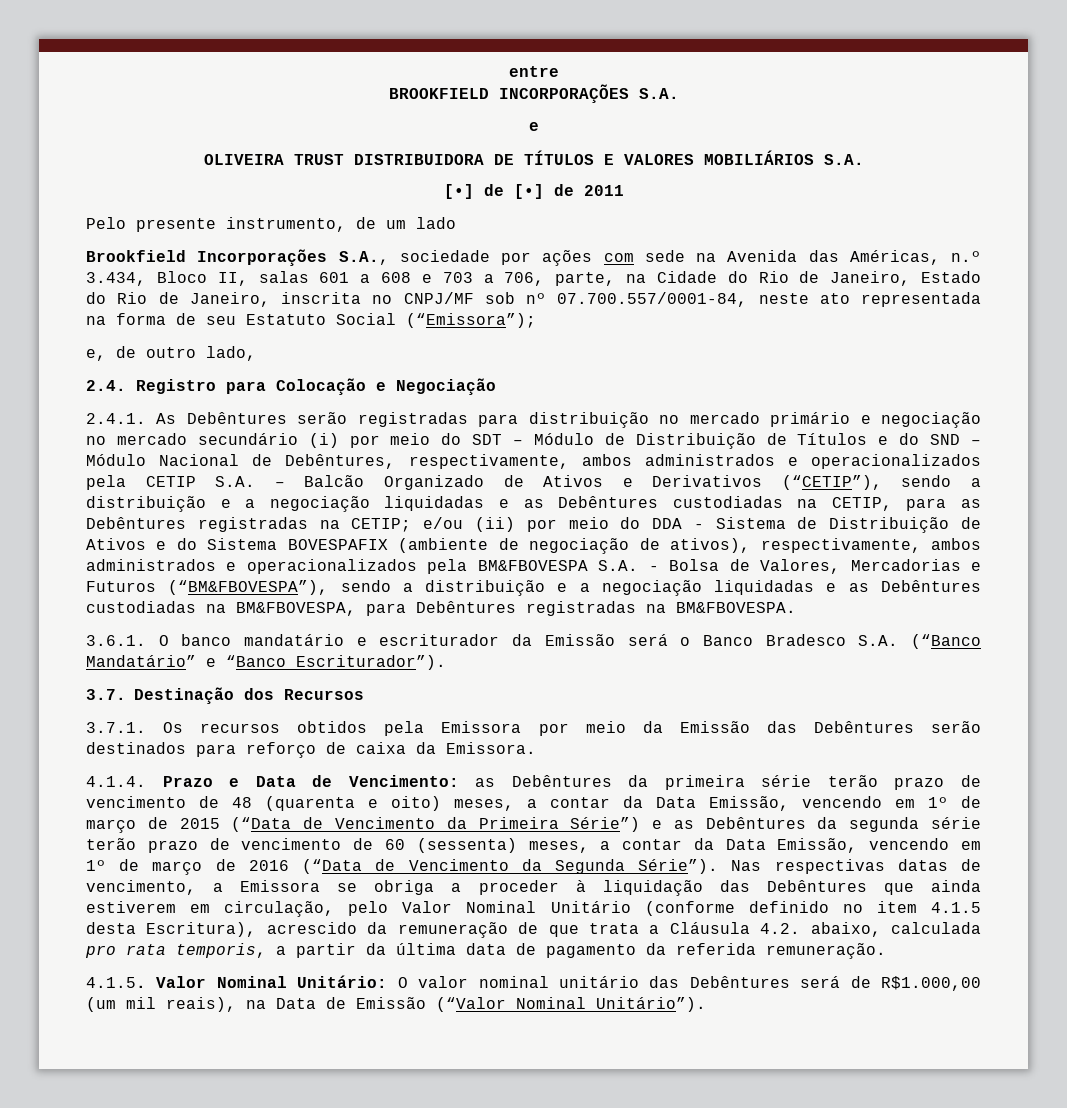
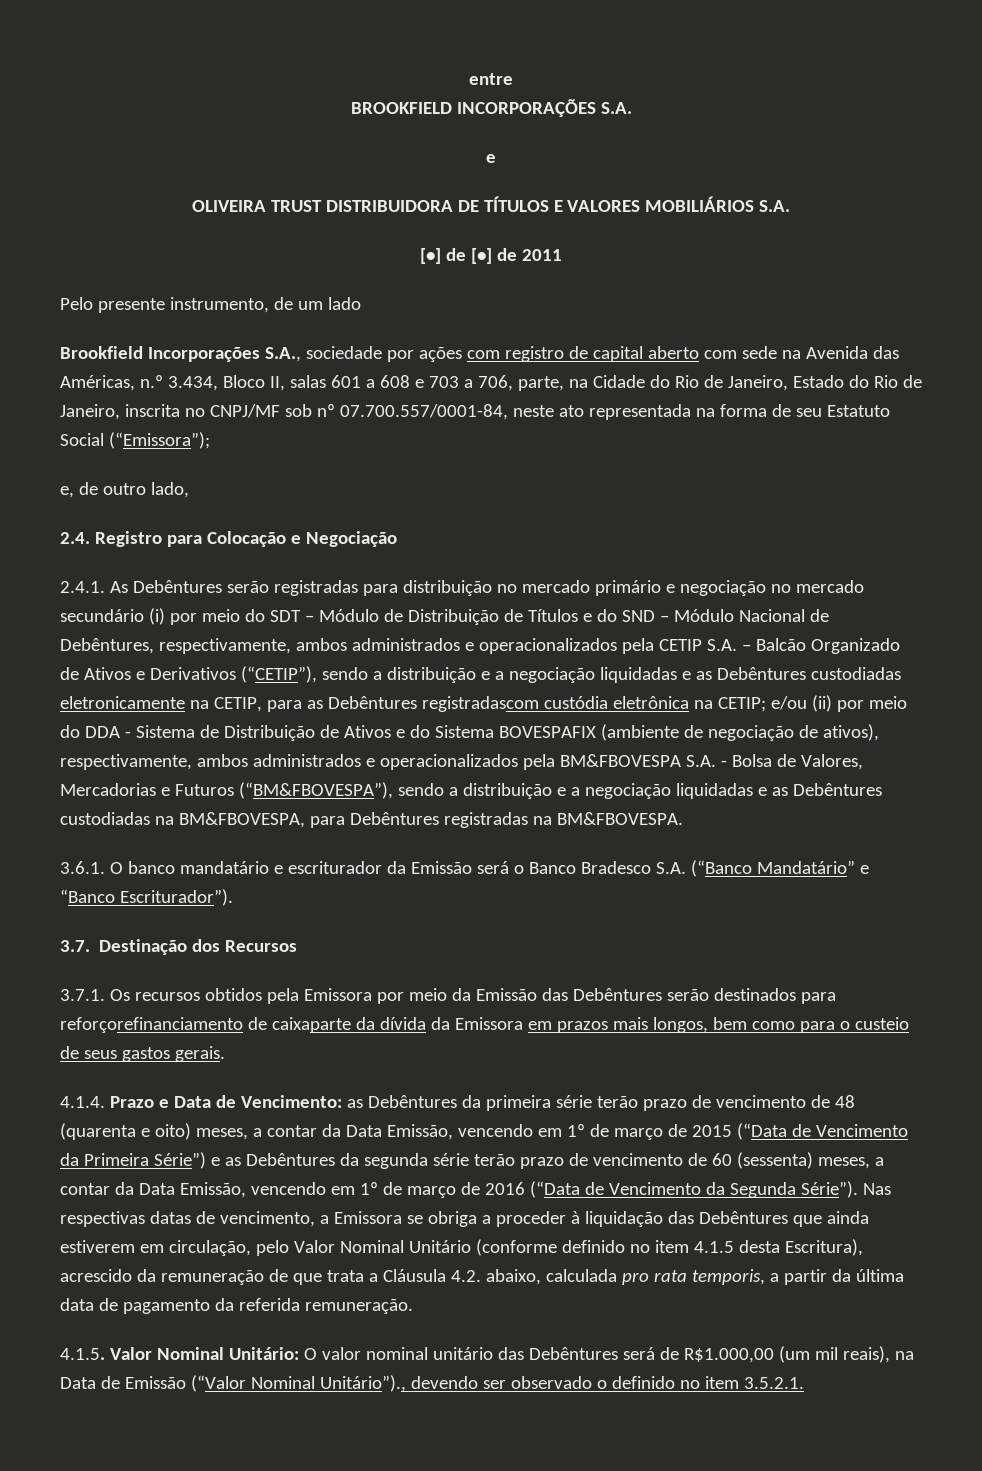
(634, 257) none -> [504,346,737,362] registro de capital aberto com
(783, 502) none -> [60,696,185,709] eletronicamente
[197,517,308,532] registradas -> [421,696,689,712] registradascom custódia eletrônica
[246,742,536,758] reforço de caixa da Emissora. -> [60,1017,909,1033] [60,1046,225,1062] reforçorefinanciamento de caixaparte da dívida da Emissora em prazos mais longos, bem como para o custeio de seus gastos gerais.
[596,997,706,1012] Unitário”). -> [319,1375,804,1392] Unitário”)., devendo ser observado o definido no item 3.5.2.1.

